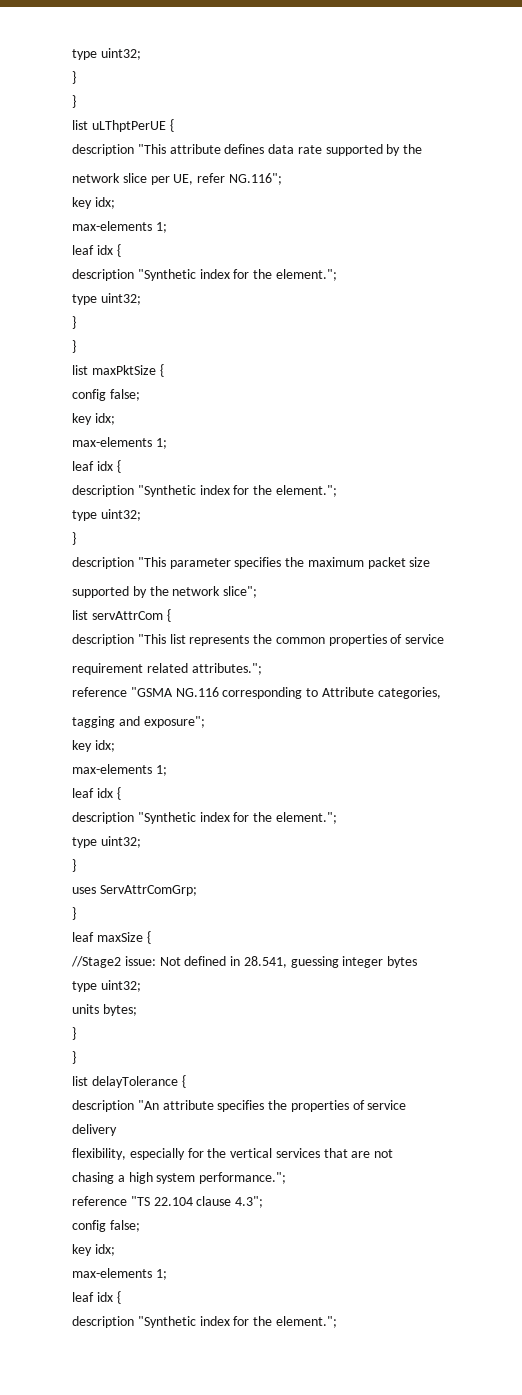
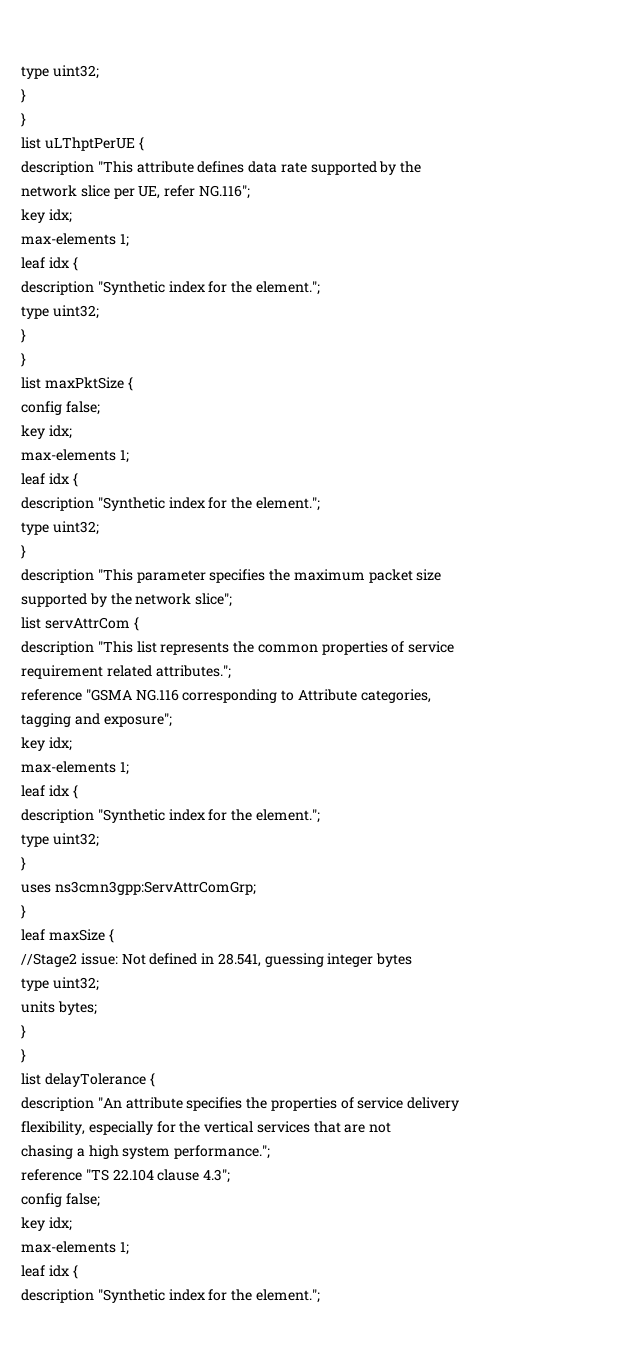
[99,885,197,896] ServAttrComGrp; -> [54,881,256,895] ns3cmn3gpp:ServAttrComGrp;

